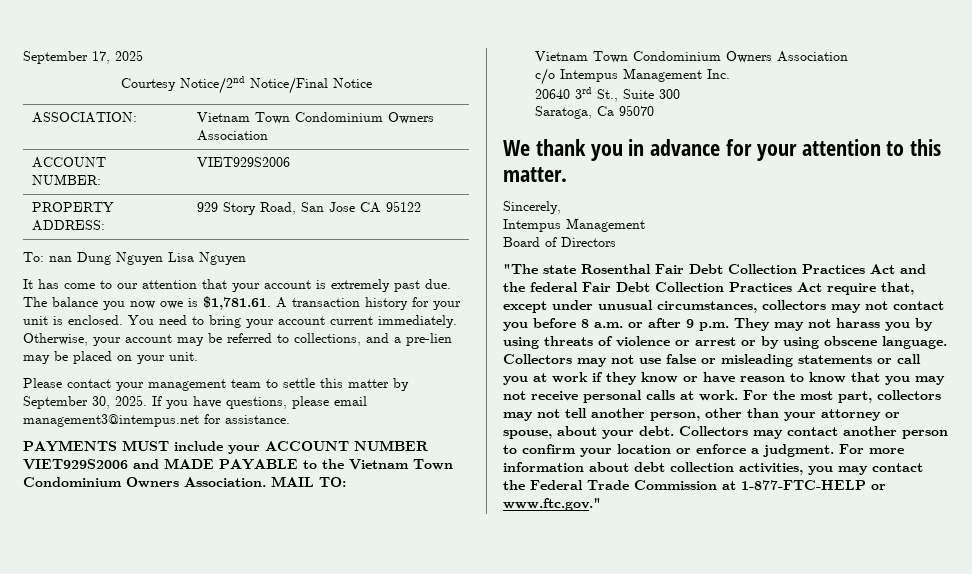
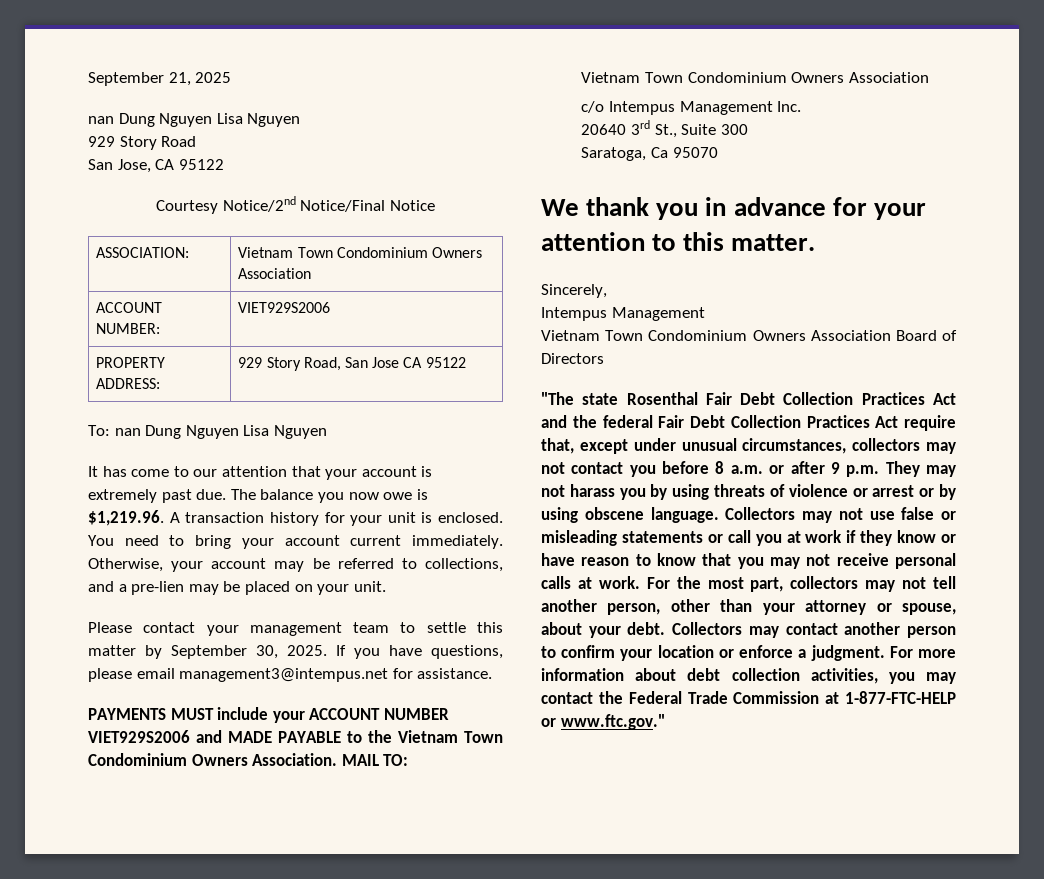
[23,51,110,64] September 17, -> [88,72,191,86] September 21,
(143, 55) none -> [88,113,301,127] [88,136,197,150] [88,159,224,173] // nan Dung Nguyen Lisa Nguyen // 929 Story Road // San Jose, CA 95122
[203,296,271,310] $1,781.61. -> [88,510,164,526] $1,219.96.
(645, 225) none -> [541,330,891,341] Vietnam Town Condominium Owners Association

